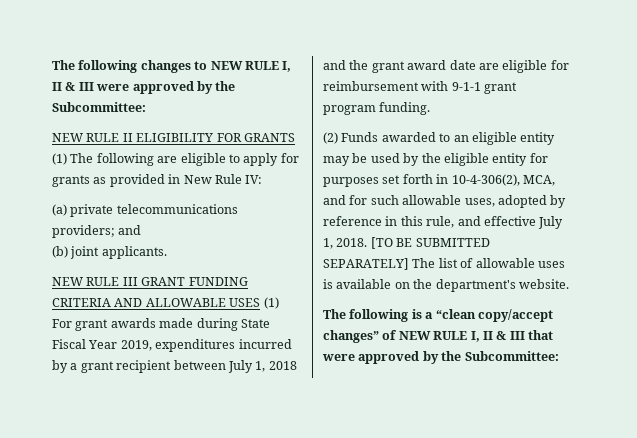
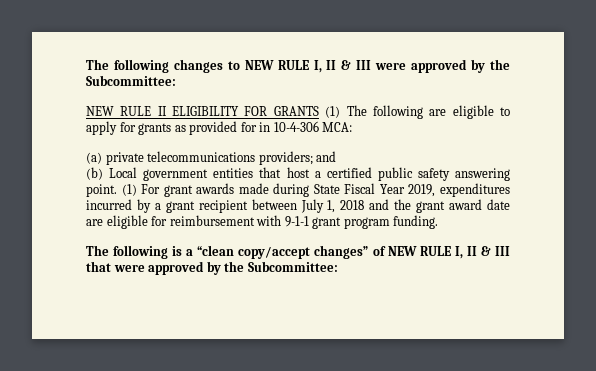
[168,174,263,184] in New Rule IV: -> [240,121,353,132] for in 10-4-306 MCA:
[70,246,167,259] [52,277,248,286] [52,298,261,307] joint applicants. // NEW RULE III GRANT FUNDING CRITERIA AND ALLOWABLE USES -> [109,167,510,181] [86,184,117,197] Local government entities that host a certified public safety answering point.
[323,132,556,145] [323,153,548,166] [323,174,555,187] [323,195,567,208] [323,216,564,229] [323,237,490,249] [323,258,565,270] [323,279,569,292] // (2) Funds awarded to an eligible entity may be used by the eligible entity for purposes set forth in 10-4-306(2), MCA, and for such allowable uses, adopted by reference in this rule, and effective July 1, 2018. [TO BE SUBMITTED SEPARATELY] The list of allowable uses is available on the department's website. -> (439, 222) none

